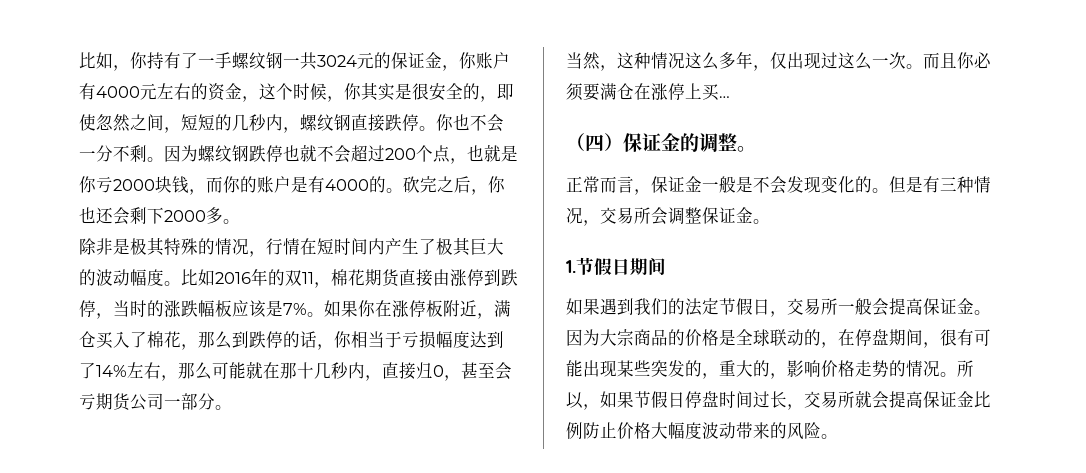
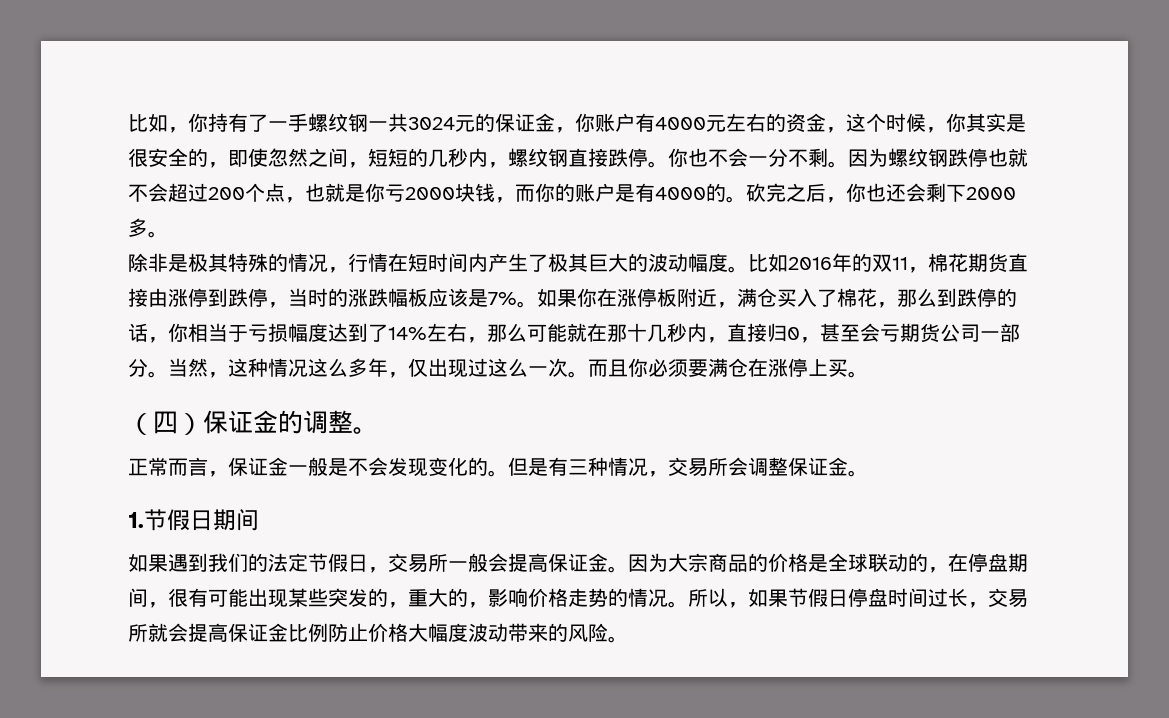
(232, 407) // -> (168, 374) none
[719,96,730,98] … -> [848,371,868,378] 。

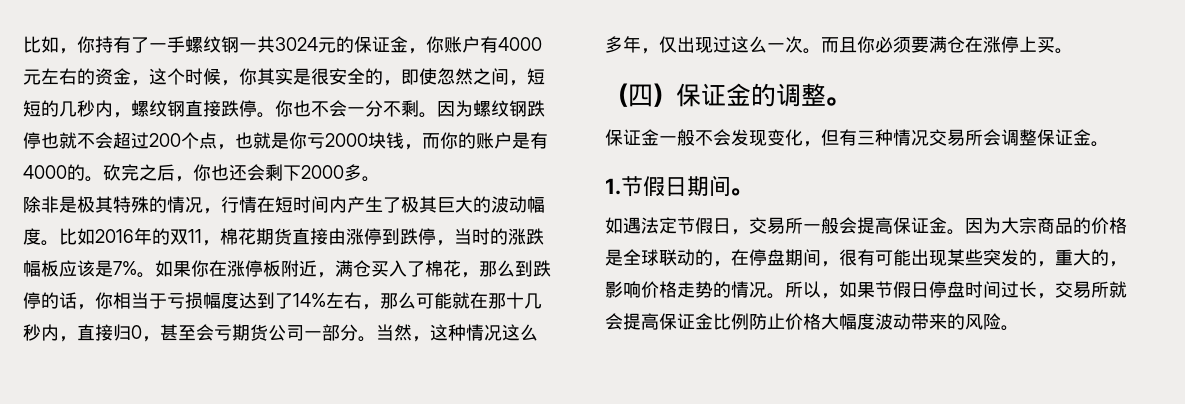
[128,457,228,477] 正常而言， -> (849, 101) none
[328,458,348,476] 是 -> (695, 137) none
[468,457,548,477] 的。但是 -> [803,129,839,147] ，但
[648,471,668,477] ， -> (929, 137) none
[128,553,268,572] // 如果遇到我们的 -> [731,188,751,196] [605,217,641,234] 。 // 如遇

